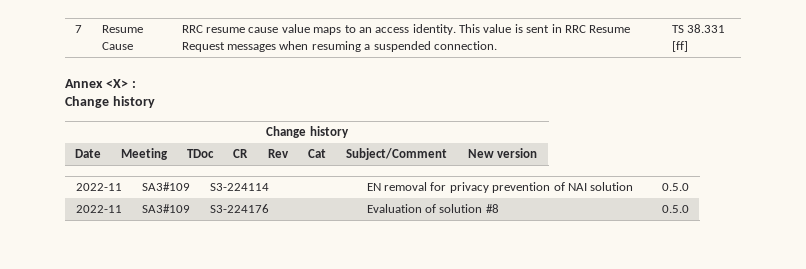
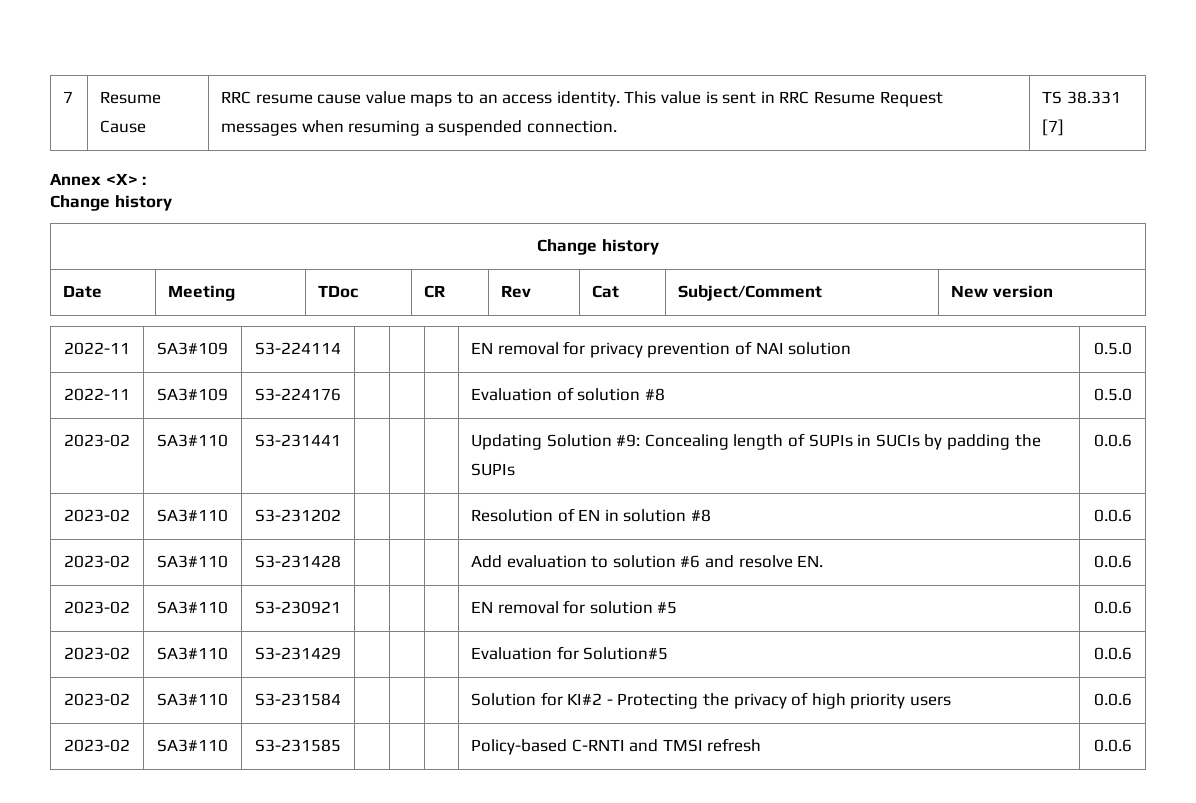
[671,41,688,52] [ff] -> [1042,119,1065,136] [7]
(689, 209) none -> [64,434,130,447] [157,434,228,447] [255,434,341,447] [471,433,1041,450] [471,463,516,476] [1093,434,1132,447] [64,509,130,522] [157,509,228,522] [255,509,341,522] [471,508,712,522] [1093,509,1132,522] [64,555,130,568] [157,555,228,568] [255,555,341,568] [471,555,824,568] [1093,555,1132,568] [64,601,130,614] [157,601,228,614] [255,601,341,614] [471,600,678,614] [1093,601,1132,614] [64,647,130,660] [157,647,228,660] [255,647,341,660] [471,646,669,660] [1093,647,1132,660] [64,693,130,706] [157,693,228,706] [255,693,341,706] [471,692,952,709] [1093,693,1132,706] [64,739,130,752] [157,739,228,752] [255,739,341,752] [471,738,762,755] [1093,739,1132,752] // 2023-02 | SA3#110 | S3-231441 | | | | Updating Solution #9: Concealing length of SUPIs in SUCIs by padding the SUPIs | 0.0.6 // 2023-02 | SA3#110 | S3-231202 | | | | Resolution of EN in solution #8 | 0.0.6 // 2023-02 | SA3#110 | S3-231428 | | | | Add evaluation to solution #6 and resolve EN. | 0.0.6 // 2023-02 | SA3#110 | S3-230921 | | | | EN removal for solution #5 | 0.0.6 // 2023-02 | SA3#110 | S3-231429 | | | | Evaluation for Solution#5 | 0.0.6 // 2023-02 | SA3#110 | S3-231584 | | | | Solution for KI#2 - Protecting the privacy of high priority users | 0.0.6 // 2023-02 | SA3#110 | S3-231585 | | | | Policy-based C-RNTI and TMSI refresh | 0.0.6

